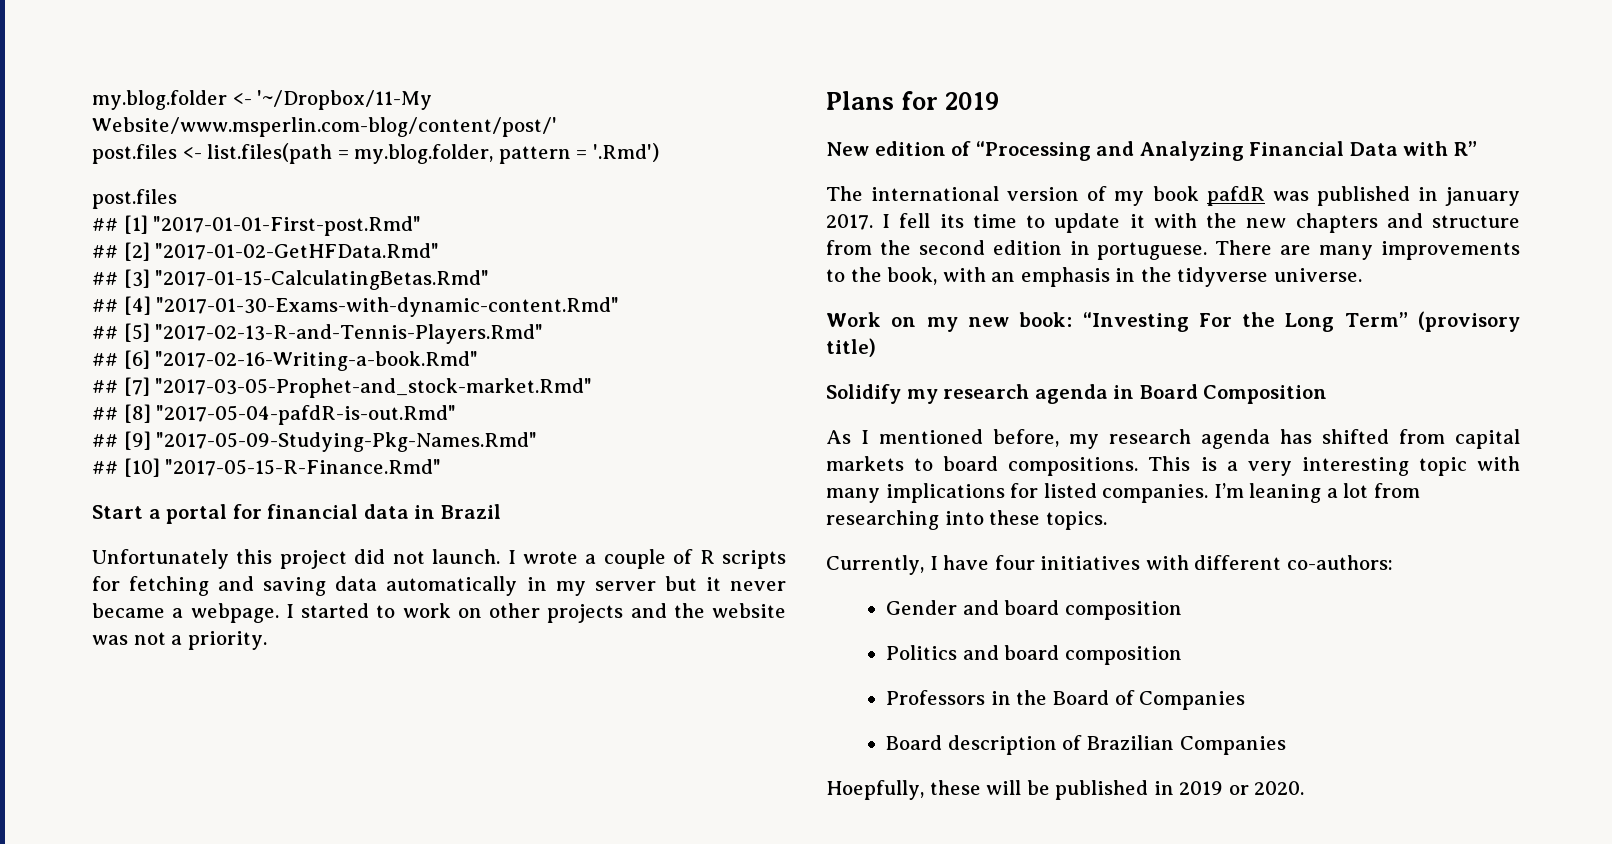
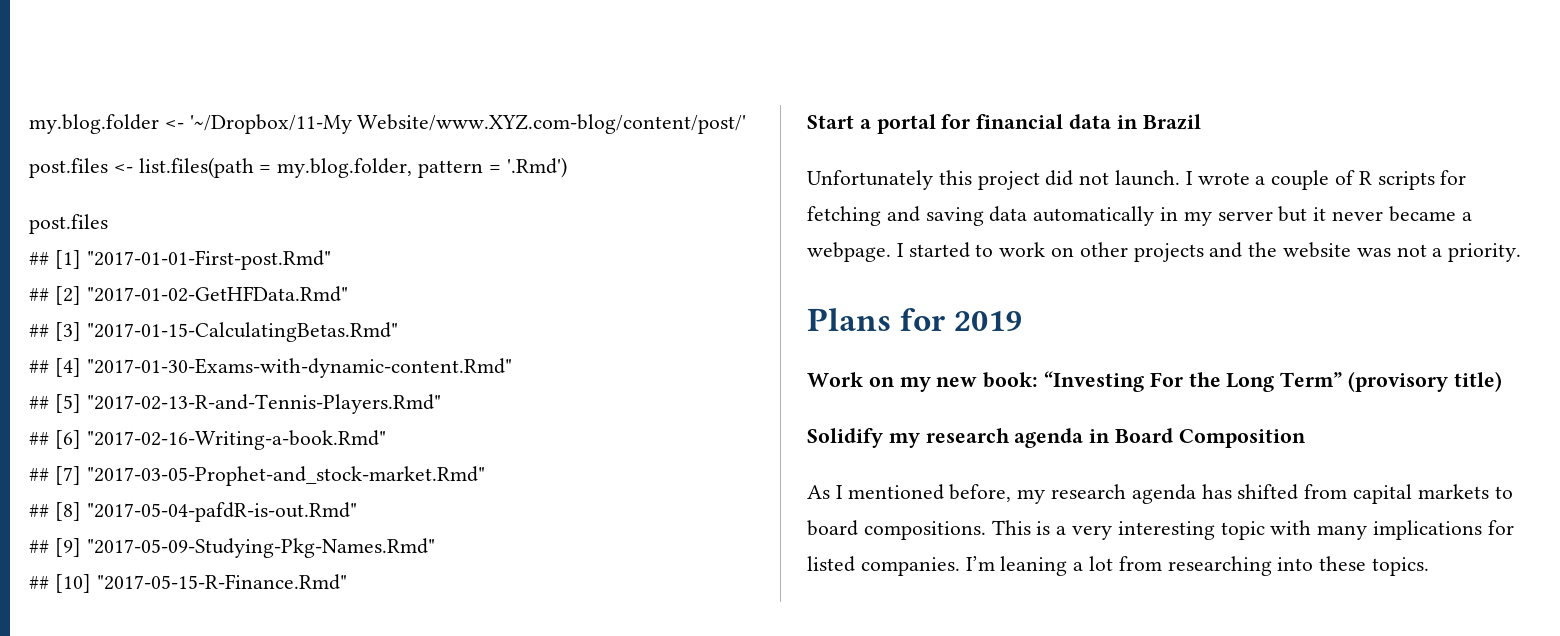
[92,117,557,137] Website/www.msperlin.com-blog/content/post/' -> [357,114,747,134] Website/www.XYZ.com-blog/content/post/'
[826,141,1477,161] [826,186,1521,206] [826,213,1520,233] [826,240,1520,260] [826,267,1362,287] // New edition of “Processing and Analyzing Financial Data with R” // The international version of my book pafdR was published in january 2017. I fell its time to update it with the new chapters and structure from the second edition in portuguese. There are many improvements to the book, with an emphasis in the tidyverse universe. -> (1023, 321) none
[826,555,1393,575] [886,600,1183,620] [886,645,1183,665] [886,690,1246,710] [886,735,1286,755] [826,780,1305,800] // Currently, I have four initiatives with different co-authors: // Gender and board composition // Politics and board composition // Professors in the Board of Companies // Board description of Brazilian Companies // Hoepfully, these will be published in 2019 or 2020. -> (1430, 566) none

